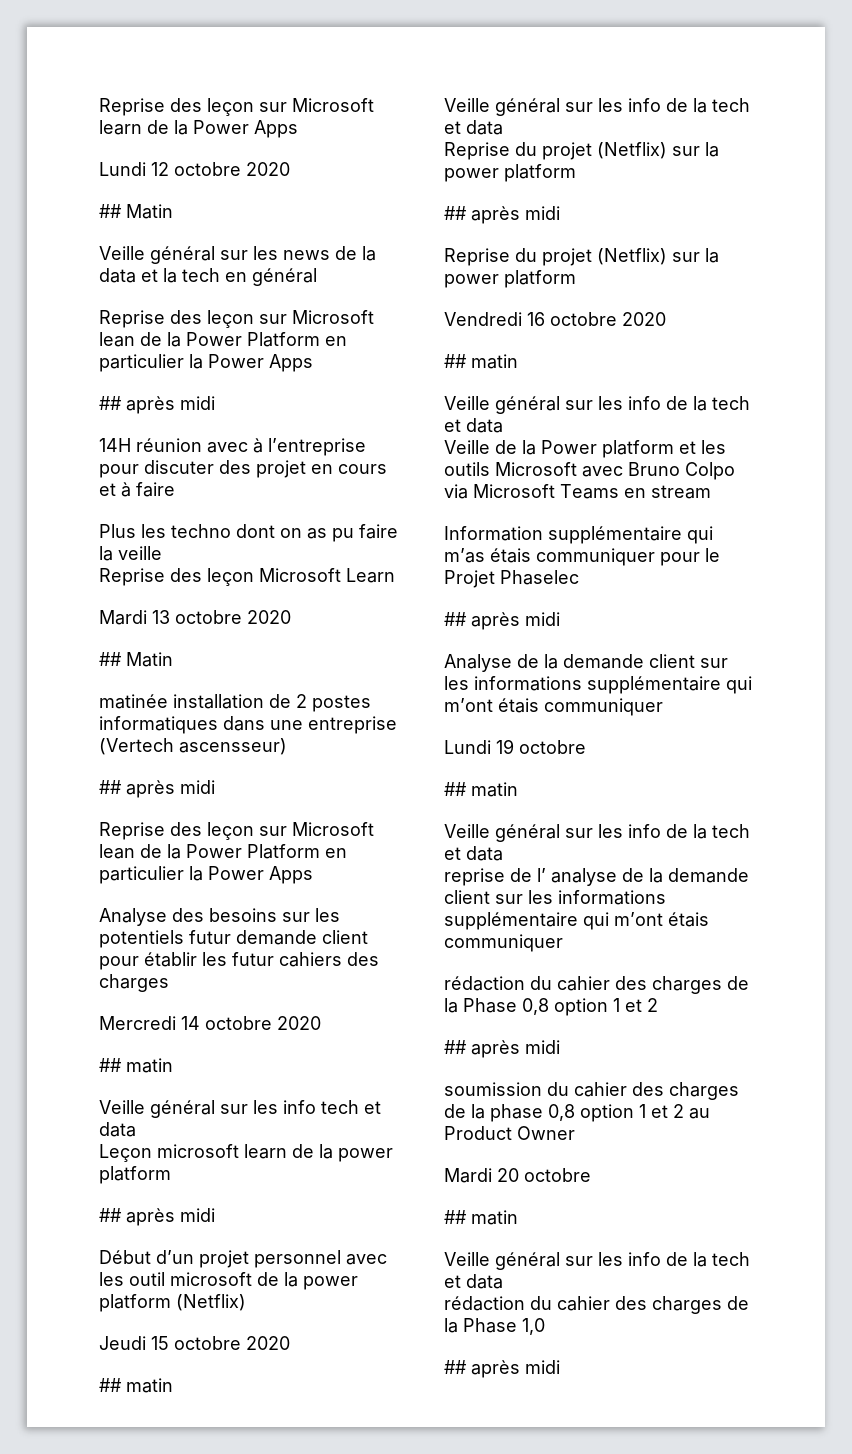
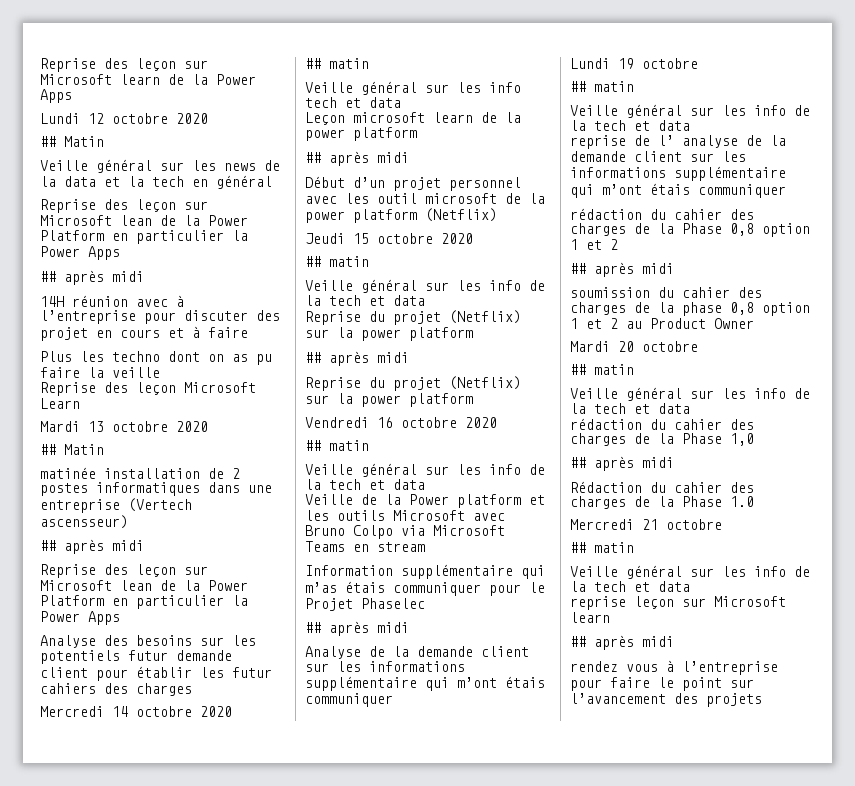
(560, 1367) none -> [570,481,754,493] [570,496,754,509] [570,519,722,530] [570,542,634,553] [570,565,810,579] [570,581,690,592] [570,596,786,610] [570,612,610,623] [570,635,674,650] [570,660,778,675] [570,677,754,691] [570,693,762,707] // Rédaction du cahier des charges de la Phase 1.0 // Mercredi 21 octobre // ## matin // Veille général sur les info de la tech et data // reprise leçon sur Microsoft learn // ## après midi // rendez vous à l’entreprise pour faire le point sur l’avancement des projets

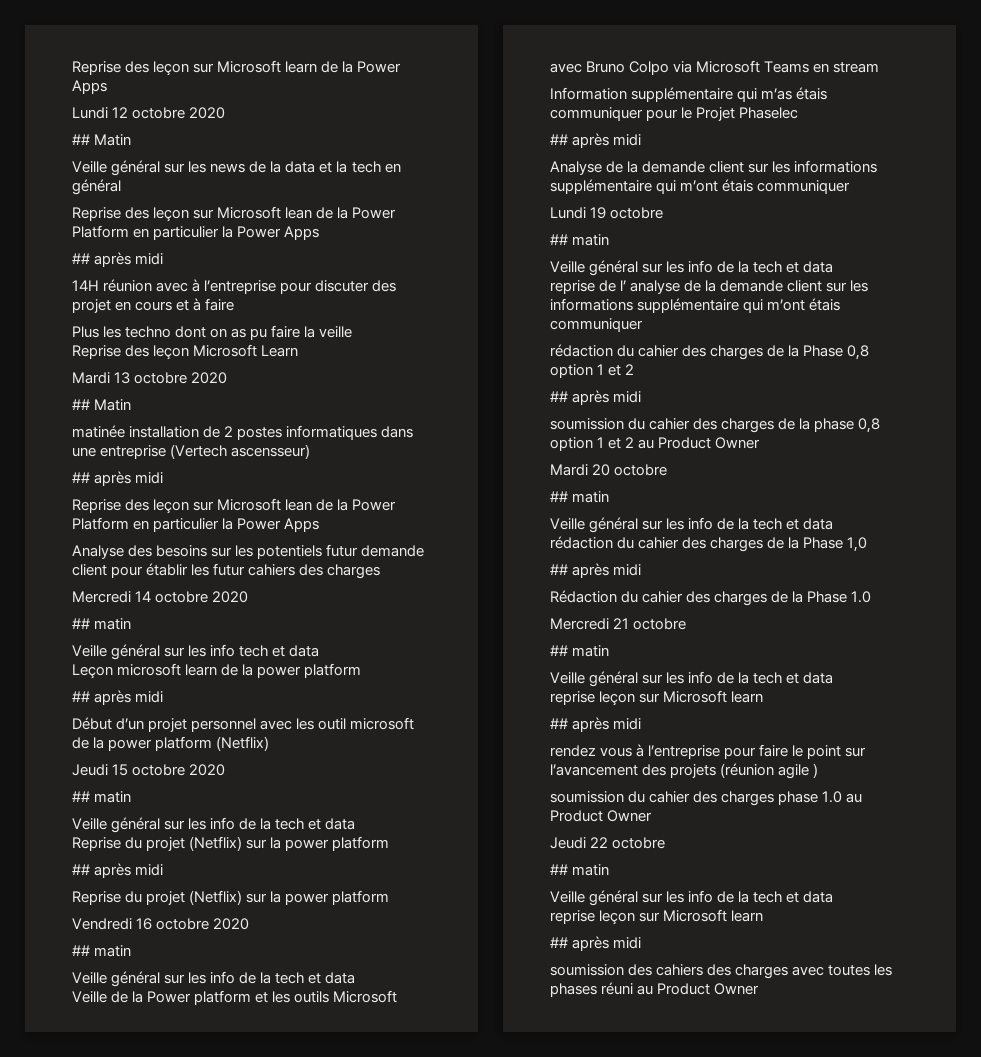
(762, 700) none -> [720,763,819,779] [550,791,863,806] [550,810,653,822] [550,837,666,849] [550,864,610,876] [550,890,834,906] [550,909,764,925] [550,936,642,951] [550,964,893,979] [550,982,760,997] (réunion agile ) // soumission du cahier des charges phase 1.0 au Product Owner // Jeudi 22 octobre // ## matin // Veille général sur les info de la tech et data // reprise leçon sur Microsoft learn // ## après midi // soumission des cahiers des charges avec toutes les phases réuni au Product Owner

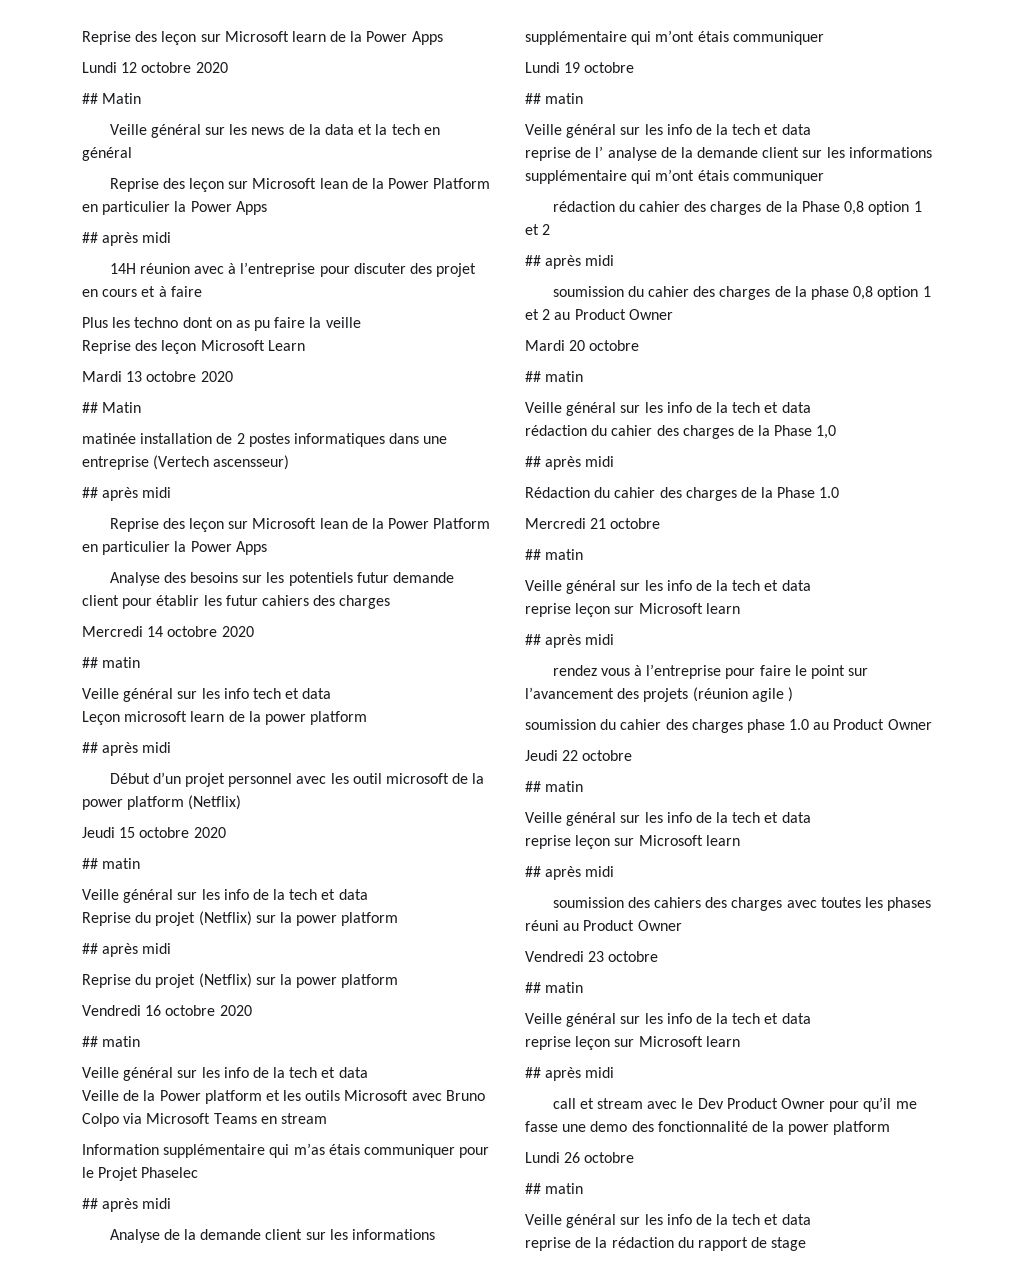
(760, 989) none -> [525,951,659,962] [525,982,584,993] [525,1013,811,1027] [525,1036,740,1050] [525,1067,615,1081] [552,1097,917,1112] [525,1121,891,1135] [525,1152,635,1163] [525,1183,584,1194] [525,1214,811,1228] [525,1237,807,1251] // Vendredi 23 octobre // ## matin // Veille général sur les info de la tech et data // reprise leçon sur Microsoft learn // ## après midi // call et stream avec le Dev Product Owner pour qu’il me fasse une demo des fonctionnalité de la power platform // Lundi 26 octobre // ## matin // Veille général sur les info de la tech et data // reprise de la rédaction du rapport de stage

